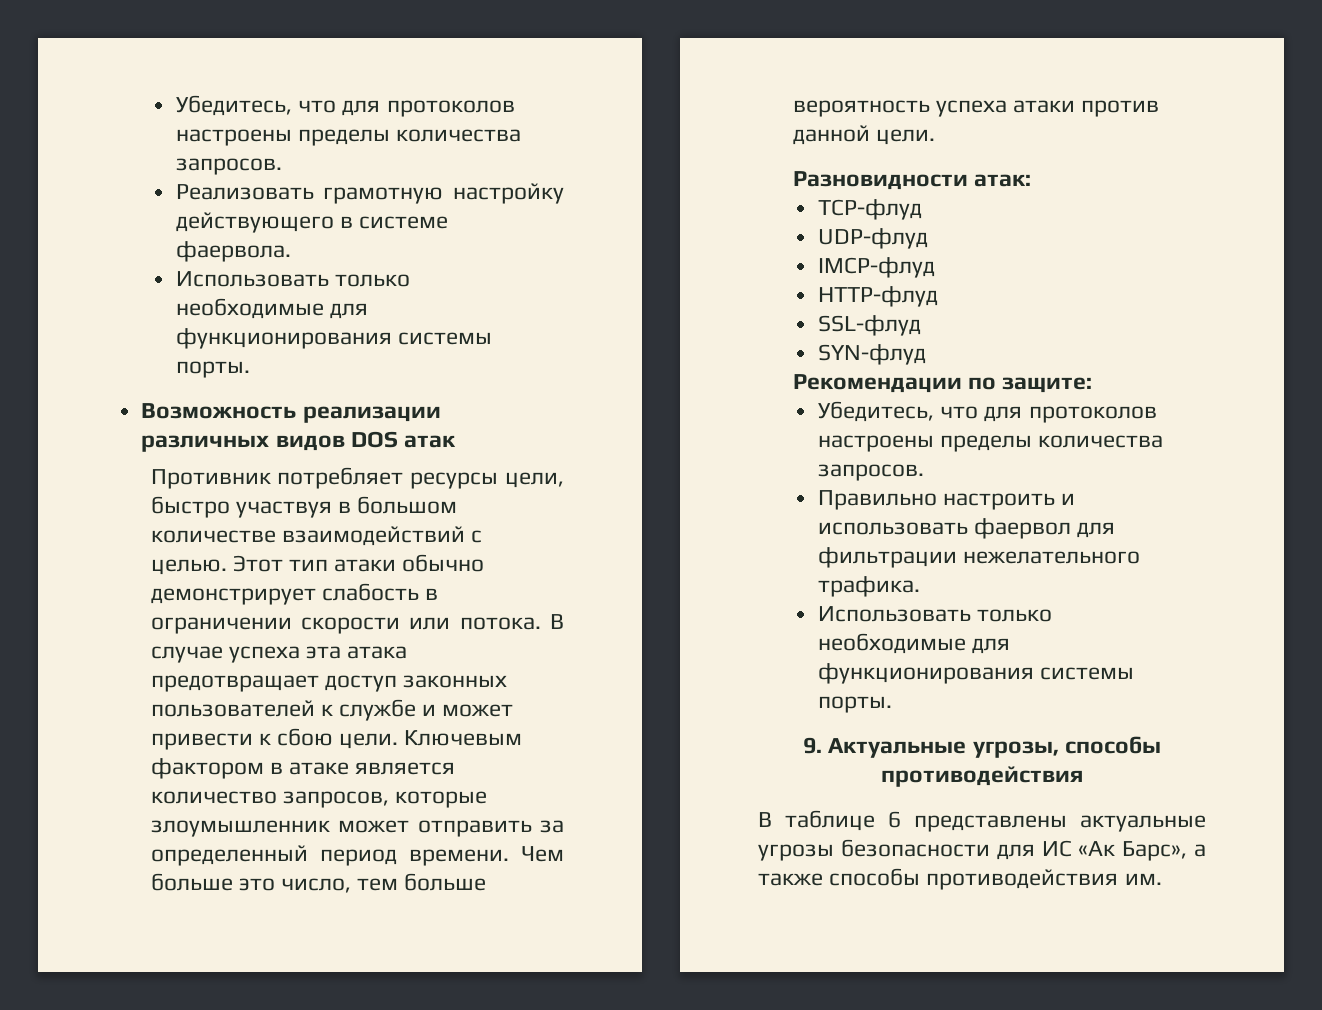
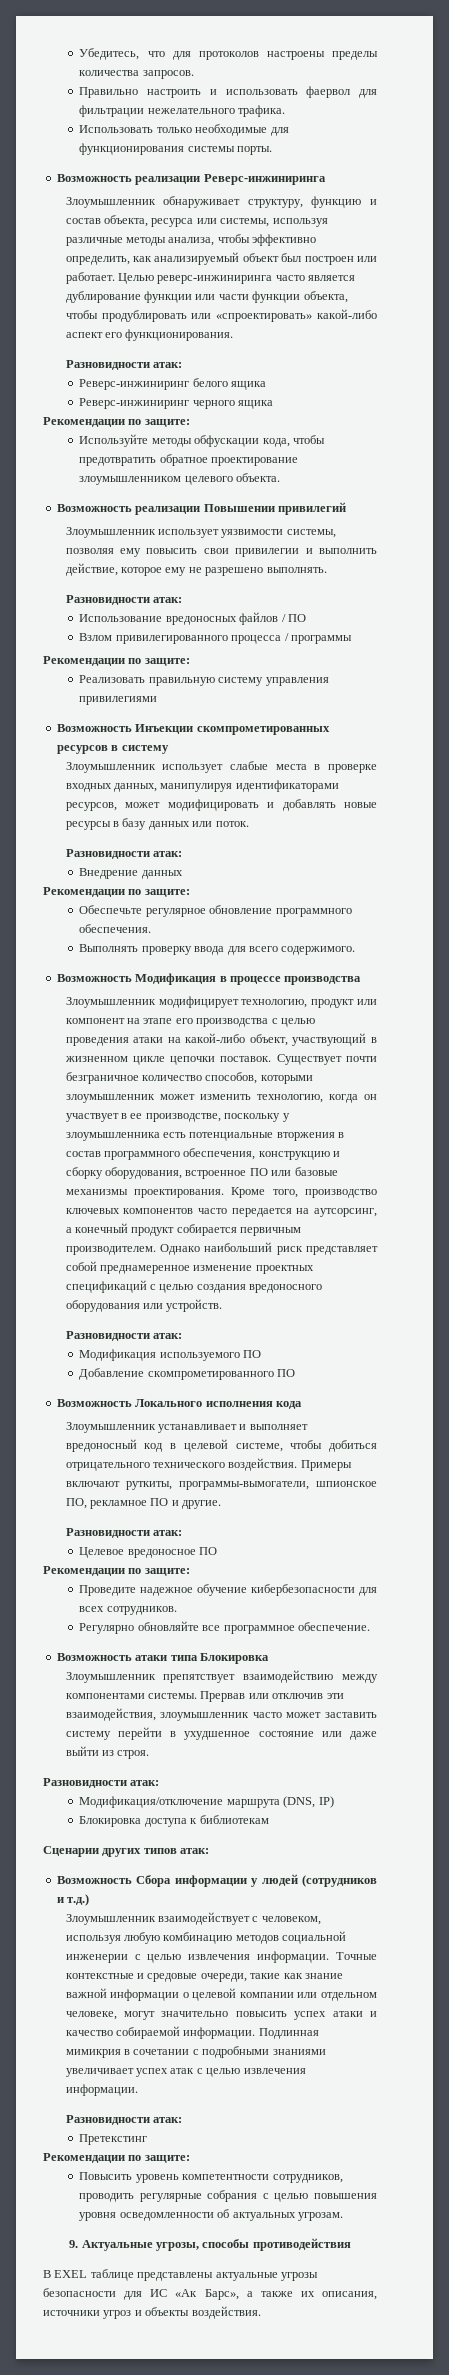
[175,95,515,117] [175,129,522,146] [175,158,282,175] [175,183,564,204] [175,212,449,233] [175,241,291,262] [175,271,411,287] [175,298,369,319] [175,328,493,349] [175,361,250,378] [141,403,441,423] [141,431,456,452] [150,467,564,489] [150,496,458,518] [150,526,483,546] [150,554,485,575] [150,583,439,605] [150,614,564,634] [150,646,408,663] [150,675,508,692] [150,699,514,721] [150,728,523,750] [150,758,456,779] [150,791,488,808] [150,820,564,837] [150,845,564,866] [150,873,487,893] [792,100,1160,117] [792,125,935,145] [792,171,1031,190] [817,199,922,220] [817,228,928,249] [817,257,935,278] [817,286,938,307] [817,315,921,336] [817,344,926,365] [792,374,1093,393] [817,401,1157,423] [817,435,1164,452] [817,464,924,481] Убедитесь, что для протоколов настроены пределы количества запросов. // Реализовать грамотную настройку действующего в системе фаервола. // Использовать только необходимые для функционирования системы порты. // Возможность реализации различных видов DOS атак // Противник потребляет ресурсы цели, быстро участвуя в большом количестве взаимодействий с целью. Этот тип атаки обычно демонстрирует слабость в ограничении скорости или потока. В случае успеха эта атака предотвращает доступ законных пользователей к службе и может привести к сбою цели. Ключевым фактором в атаке является количество запросов, которые злоумышленник может отправить за определенный период времени. Чем больше это число, тем больше вероятность успеха атаки против данной цели. // Разновидности атак: // TCP-флуд // UDP-флуд // IMCP-флуд // HTTP-флуд // SSL-флуд // SYN-флуд // Рекомендации по защите: // Убедитесь, что для протоколов настроены пределы количества запросов. -> [79,48,378,60] [79,70,194,79] Убедитесь, что для протоколов настроены пределы количества запросов.
(892, 704) none -> [56,174,326,185] [65,196,378,208] [65,215,328,227] [65,234,317,246] [65,252,377,265] [65,272,356,284] [65,291,348,303] [65,309,378,322] [65,329,234,341] [65,360,183,370] [79,378,267,390] [79,398,274,409] [43,417,190,427] [79,434,325,447] [79,454,299,466] [79,473,281,485] [56,502,346,515] [65,527,336,538] [65,548,377,557] [65,563,327,576] [65,595,183,605] [79,612,306,625] [79,633,352,644] [43,656,190,666] [79,675,329,686] [79,696,158,705] [56,724,330,735] [56,745,169,754] [65,761,377,773] [65,780,339,792] [65,799,377,811] [65,818,249,830] [65,849,183,859] [79,868,183,879] [43,887,190,897] [79,905,352,917] [79,924,152,933] [79,944,356,955] [56,973,362,985] [65,996,378,1008] [65,1018,315,1027] [65,1033,378,1046] [64,1054,378,1065] [65,1072,313,1084] [65,1094,378,1103] [65,1113,290,1122] [65,1132,345,1141] [65,1148,341,1160] [65,1167,338,1179] [65,1187,378,1198] [65,1208,377,1217] [65,1223,302,1236] [65,1242,379,1255] [65,1261,314,1274] [65,1280,323,1293] [65,1299,223,1312] [65,1331,183,1341] [79,1349,262,1361] [79,1368,296,1380] [56,1399,302,1409] [65,1422,308,1433] [65,1439,377,1452] [65,1458,352,1471] [65,1481,377,1490] [65,1498,222,1509] [65,1528,183,1538] [79,1547,218,1558] [43,1566,190,1576] [79,1584,378,1596] [79,1606,177,1615] [79,1621,370,1634] [56,1653,269,1664] [65,1670,378,1683] [65,1691,344,1702] [65,1708,378,1721] [65,1727,377,1740] [65,1746,150,1759] [43,1778,160,1788] [79,1796,334,1808] [79,1815,269,1827] [43,1846,210,1857] [56,1874,377,1887] [56,1894,90,1906] [65,1912,321,1925] [65,1931,347,1944] [65,1951,377,1963] [65,1973,343,1982] [65,1988,378,2001] [65,2011,377,2020] [65,2026,319,2039] [65,2046,326,2058] [65,2068,306,2077] [65,2084,138,2096] [65,2115,183,2125] [79,2134,148,2145] [43,2153,190,2163] [79,2172,343,2183] [79,2190,378,2202] [79,2209,343,2221] // Возможность реализации Реверс-инжиниринга // Злоумышленник обнаруживает структуру, функцию и состав объекта, ресурса или системы, используя различные методы анализа, чтобы эффективно определить, как анализируемый объект был построен или работает. Целью реверс-инжиниринга часто является дублирование функции или части функции объекта, чтобы продублировать или «спроектировать» какой-либо аспект его функционирования. // Разновидности атак: // Реверс-инжиниринг белого ящика // Реверс-инжиниринг черного ящика // Рекомендации по защите: // Используйте методы обфускации кода, чтобы предотвратить обратное проектирование злоумышленником целевого объекта. // Возможность реализации Повышении привилегий // Злоумышленник использует уязвимости системы, позволяя ему повысить свои привилегии и выполнить действие, которое ему не разрешено выполнять. // Разновидности атак: // Использование вредоносных файлов / ПО // Взлом привилегированного процесса / программы // Рекомендации по защите: // Реализовать правильную систему управления привилегиями // Возможность Инъекции скомпрометированных ресурсов в систему // Злоумышленник использует слабые места в проверке входных данных, манипулируя идентификаторами ресурсов, может модифицировать и добавлять новые ресурсы в базу данных или поток. // Разновидности атак: // Внедрение данных // Рекомендации по защите: // Обеспечьте регулярное обновление программного обеспечения. // Выполнять проверку ввода для всего содержимого. // Возможность Модификация в процессе производства // Злоумышленник модифицирует технологию, продукт или компонент на этапе его производства с целью проведения атаки на какой-либо объект, участвующий в жизненном цикле цепочки поставок. Существует почти безграничное количество способов, которыми злоумышленник может изменить технологию, когда он участвует в ее производстве, поскольку у злоумышленника есть потенциальные вторжения в состав программного обеспечения, конструкцию и сборку оборудования, встроенное ПО или базовые механизмы проектирования. Кроме того, производство ключевых компонентов часто передается на аутсорсинг, а конечный продукт собирается первичным производителем. Однако наибольший риск представляет собой преднамеренное изменение проектных спецификаций с целью создания вредоносного оборудования или устройств. // Разновидности атак: // Модификация используемого ПО // Добавление скомпрометированного ПО // Возможность Локального исполнения кода // Злоумышленник устанавливает и выполняет вредоносный код в целевой системе, чтобы добиться отрицательного технического воздействия. Примеры включают руткиты, программы-вымогатели, шпионское ПО, рекламное ПО и другие. // Разновидности атак: // Целевое вредоносное ПО // Рекомендации по защите: // Проведите надежное обучение кибербезопасности для всех сотрудников. // Регулярно обновляйте все программное обеспечение. // Возможность атаки типа Блокировка // Злоумышленник препятствует взаимодействию между компонентами системы. Прервав или отключив эти взаимодействия, злоумышленник часто может заставить систему перейти в ухудшенное состояние или даже выйти из строя. // Разновидности атак: // Модификация/отключение маршрута (DNS, IP) // Блокировка доступа к библиотекам // Сценарии других типов атак: // Возможность Сбора информации у людей (сотрудников и т.д.) // Злоумышленник взаимодействует с человеком, используя любую комбинацию методов социальной инженерии с целью извлечения информации. Точные контекстные и средовые очереди, такие как знание важной информации о целевой компании или отдельном человеке, могут значительно повысить успех атаки и качество собираемой информации. Подлинная мимикрия в сочетании с подробными знаниями увеличивает успех атак с целью извлечения информации. // Разновидности атак: // Претекстинг // Рекомендации по защите: // Повысить уровень компетентности сотрудников, проводить регулярные собрания с целью повышения уровня осведомленности об актуальных угрозам.
[785,810,901,831] таблице 6 -> [54,2269,134,2281] EXEL таблице
[829,868,1162,890] способы противодействия им. -> [300,2291,377,2300] [43,2306,261,2319] их описания, источники угроз и объекты воздействия.

